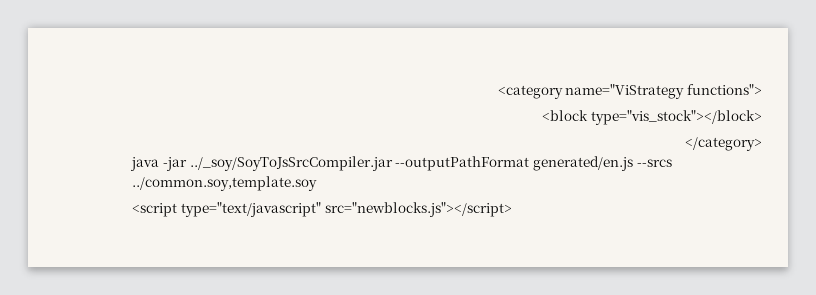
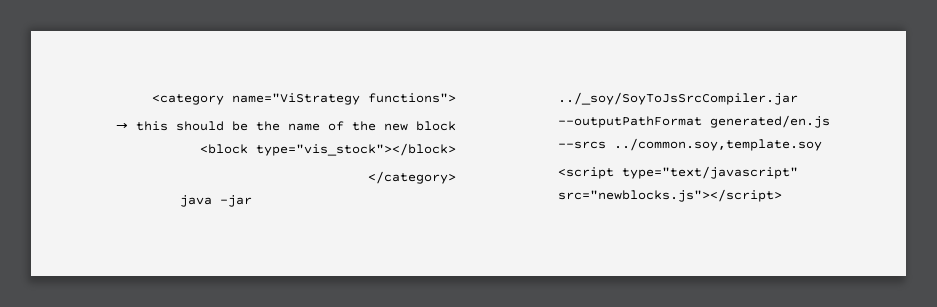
(762, 89) none -> [116,121,456,131] → this should be the name of the new block

